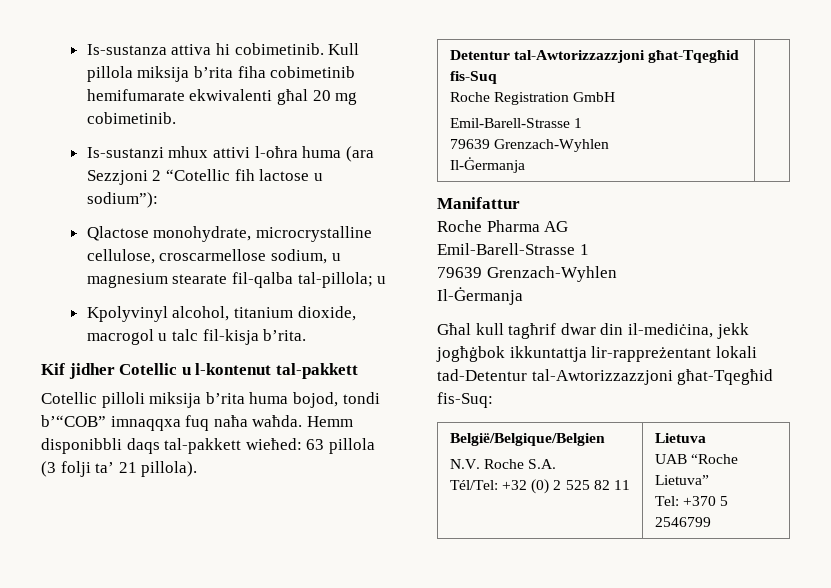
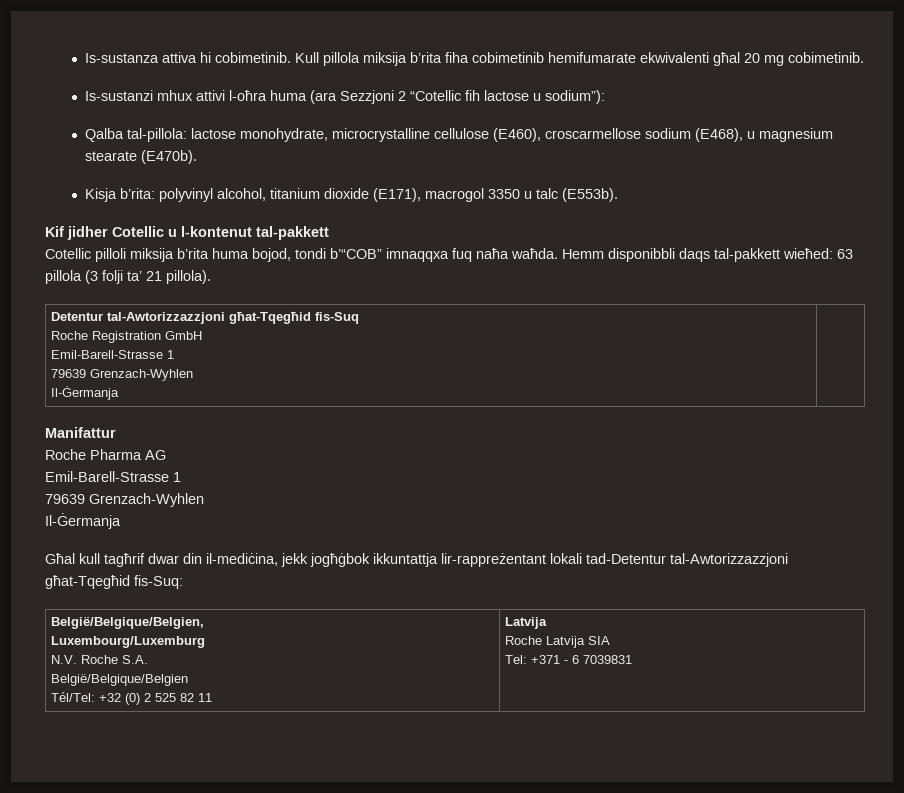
[86,226,372,242] [86,249,341,264] [86,272,387,288] [86,306,356,322] [86,329,307,345] Qlactose monohydrate, microcrystalline cellulose, croscarmellose sodium, u magnesium stearate fil-qalba tal-pillola; u // Kpolyvinyl alcohol, titanium dioxide, macrogol u talc fil-kisja b’rita. -> [85,128,834,142] [85,150,198,164] [85,188,619,202] Qalba tal-pillola: lactose monohydrate, microcrystalline cellulose (E460), croscarmellose sodium (E468), u magnesium stearate (E470b). // Kisja b’rita: polyvinyl alcohol, titanium dioxide (E171), macrogol 3350 u talc (E553b).
[449,433,605,446] België/Belgique/Belgien -> [51,616,205,629] [51,636,206,648] België/Belgique/Belgien, // Luxembourg/Luxemburg
(557, 464) none -> [51,674,189,686] // België/Belgique/Belgien
[654,433,706,443] [654,454,738,464] [654,475,709,485] [654,496,729,506] [654,517,711,527] Lietuva // UAB “Roche Lietuva” // Tel: +370 5 2546799 -> [505,617,548,629] [505,636,611,648] [505,655,633,664] Latvija // Roche Latvija SIA // Tel: +371 - 6 7039831

